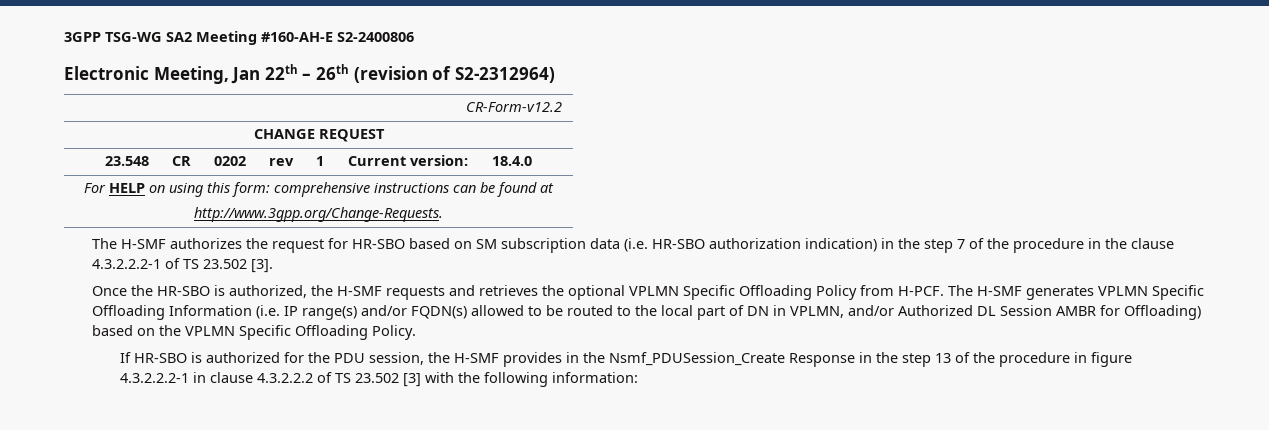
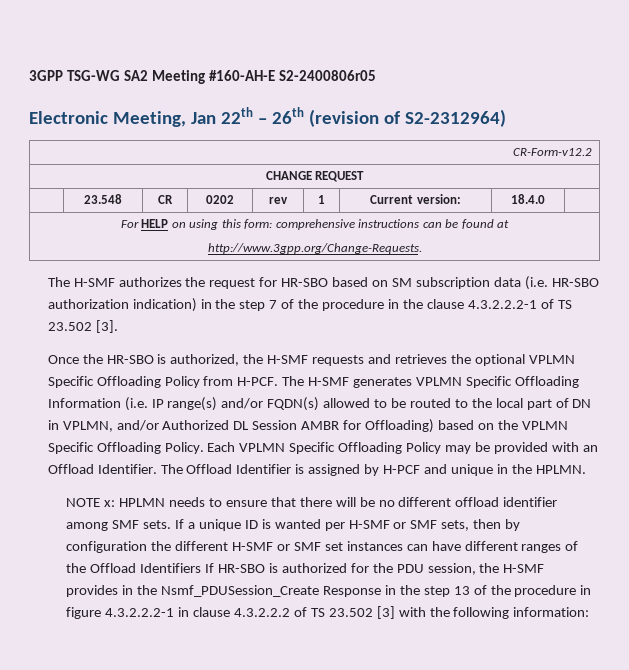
[337,32,414,42] S2-2400806 -> [278,70,376,81] S2-2400806r05
(417, 332) // -> [207,442,598,454] [47,464,586,476] [66,497,558,507] [66,519,521,531] [66,541,579,553] [66,563,202,573] Each VPLMN Specific Offloading Policy may be provided with an Offload Identifier. The Offload Identifier is assigned by H-PCF and unique in the HPLMN. // NOTE x: HPLMN needs to ensure that there will be no different offload identifier among SMF sets. If a unique ID is wanted per H-SMF or SMF sets, then by configuration the different H-SMF or SMF set instances can have different ranges of the Offload Identifiers

